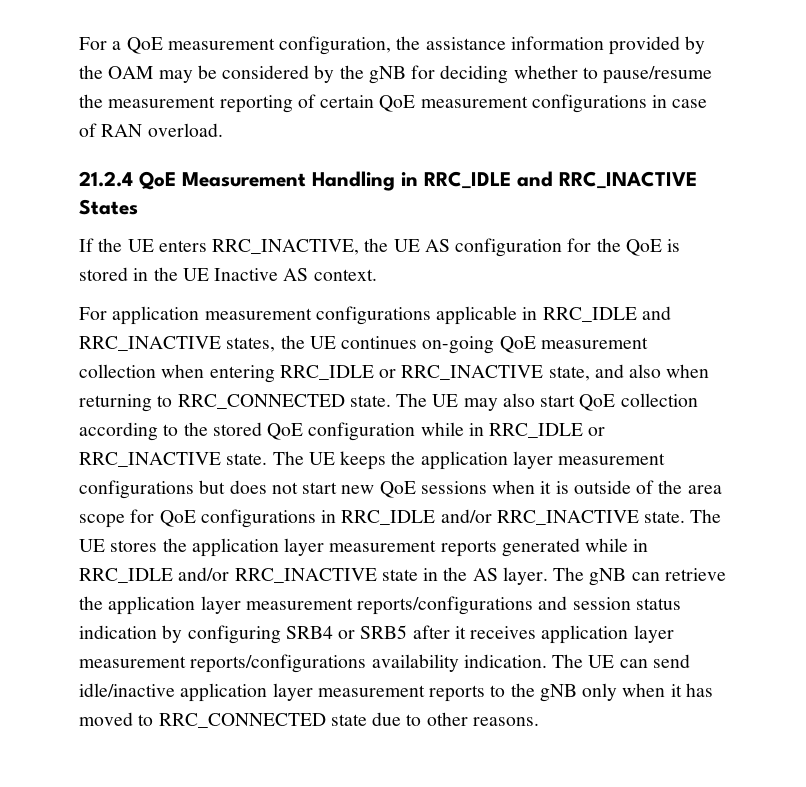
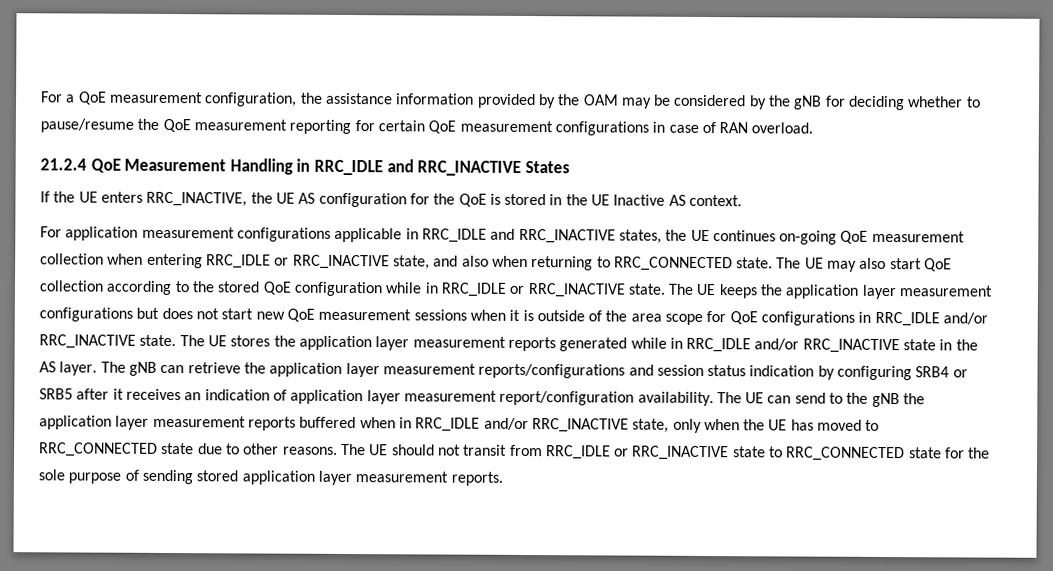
(103, 101) none -> [162,118,191,133] QoE
[297,94,316,108] of -> [354,120,375,132] for
(416, 489) none -> [318,308,412,321] measurement
[541,625,674,644] [79,654,690,673] [79,683,682,702] application layer measurement reports/configurations availability indication. The UE can send idle/inactive application layer measurement reports to the gNB only when it -> [184,389,926,408] [39,415,788,433] an indication of application layer measurement report/configuration availability. The UE can send to the gNB the application layer measurement reports buffered when in RRC_IDLE and/or RRC_INACTIVE state, only when the UE
(539, 721) none -> [340,443,991,462] [38,469,503,486] The UE should not transit from RRC_IDLE or RRC_INACTIVE state to RRC_CONNECTED state for the sole purpose of sending stored application layer measurement reports.

